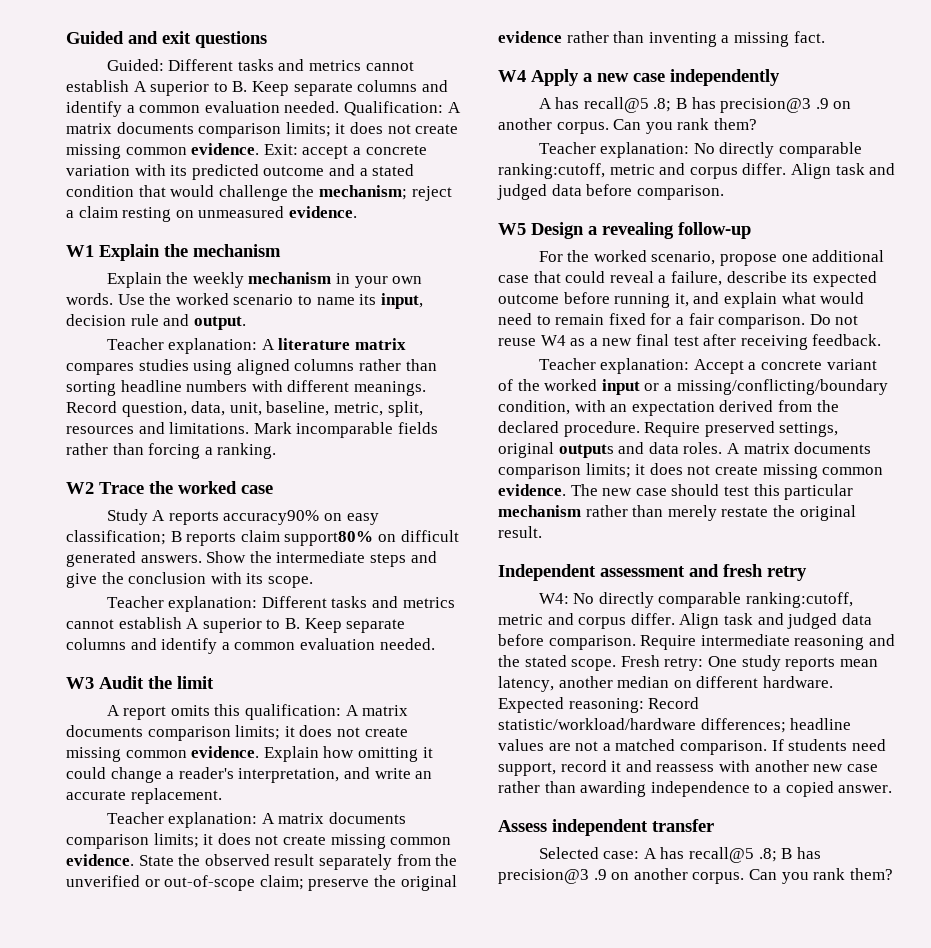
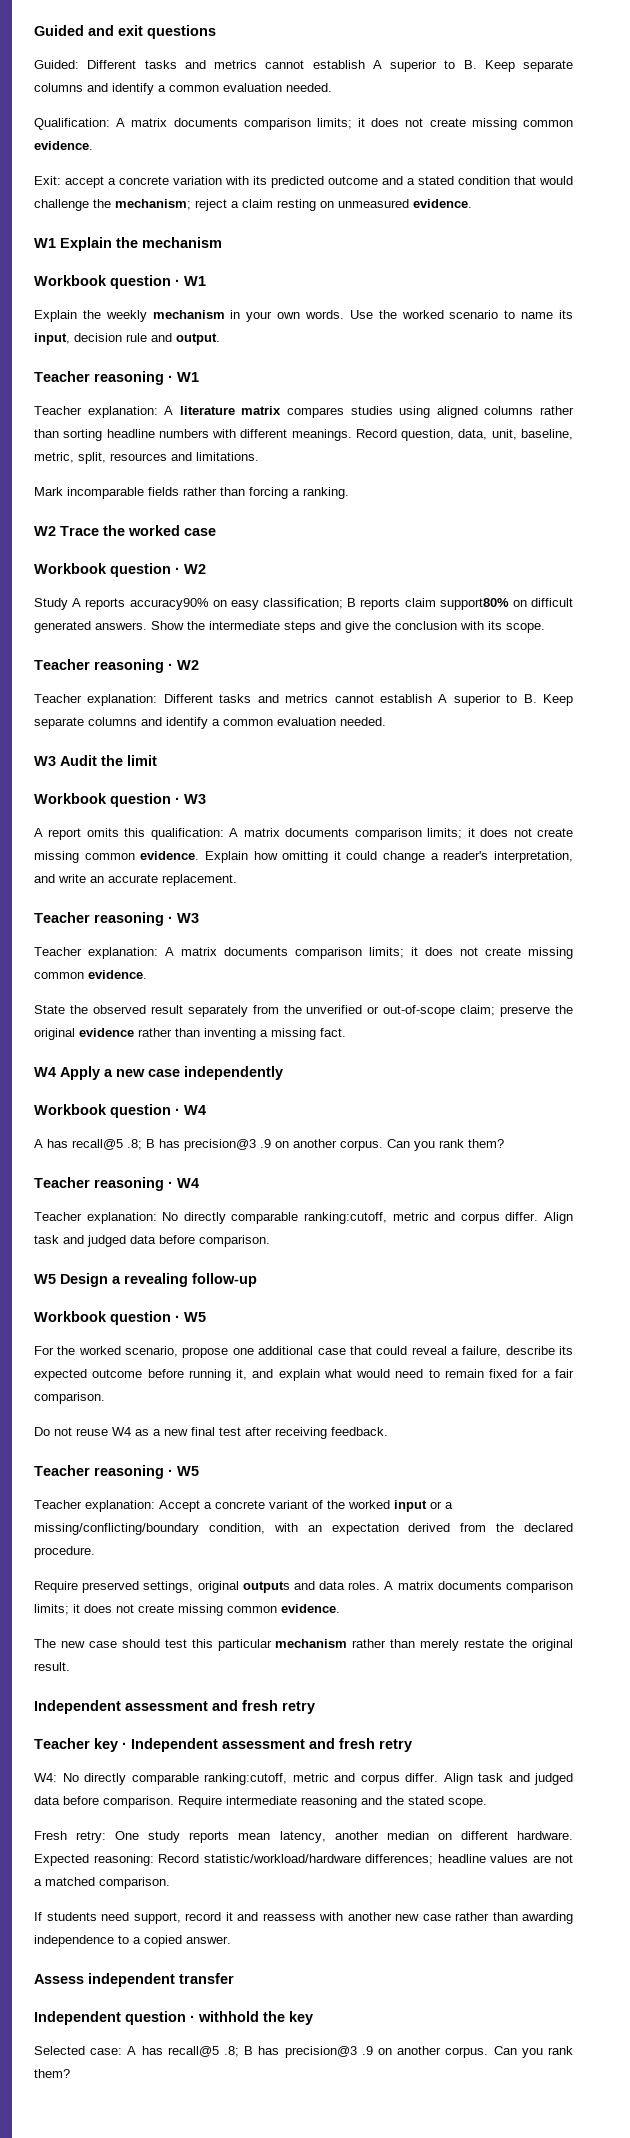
(340, 107) none -> (332, 87) //
(260, 149) none -> (93, 145) //
(281, 250) none -> [34,275,206,289] // Workbook question · W1
(246, 323) none -> [34,371,199,385] // Teacher reasoning · W1
(250, 428) none -> (259, 456) //
(273, 489) none -> [34,563,206,577] // Workbook question · W2
(313, 582) none -> [34,659,199,673] // Teacher reasoning · W2
(214, 682) none -> [34,793,206,807] // Workbook question · W3
(222, 796) none -> [34,912,199,926] // Teacher reasoning · W3
(134, 860) none -> (147, 974) //
(780, 77) none -> [34,1104,206,1118] // Workbook question · W4
(757, 124) none -> [34,1177,199,1191] // Teacher reasoning · W4
(751, 230) none -> [34,1311,206,1325] // Workbook question · W5
(806, 321) none -> (105, 1398) //
(882, 340) none -> [34,1465,199,1479] // Teacher reasoning · W5
(640, 429) none -> (95, 1552) //
(566, 490) none -> (340, 1608) //
(807, 573) none -> [34,1738,412,1752] // Teacher key · Independent assessment and fresh retry
(617, 665) none -> (487, 1803) //
(767, 747) none -> (170, 1883) //
(714, 825) none -> [34,2011,313,2025] // Independent question · withhold the key

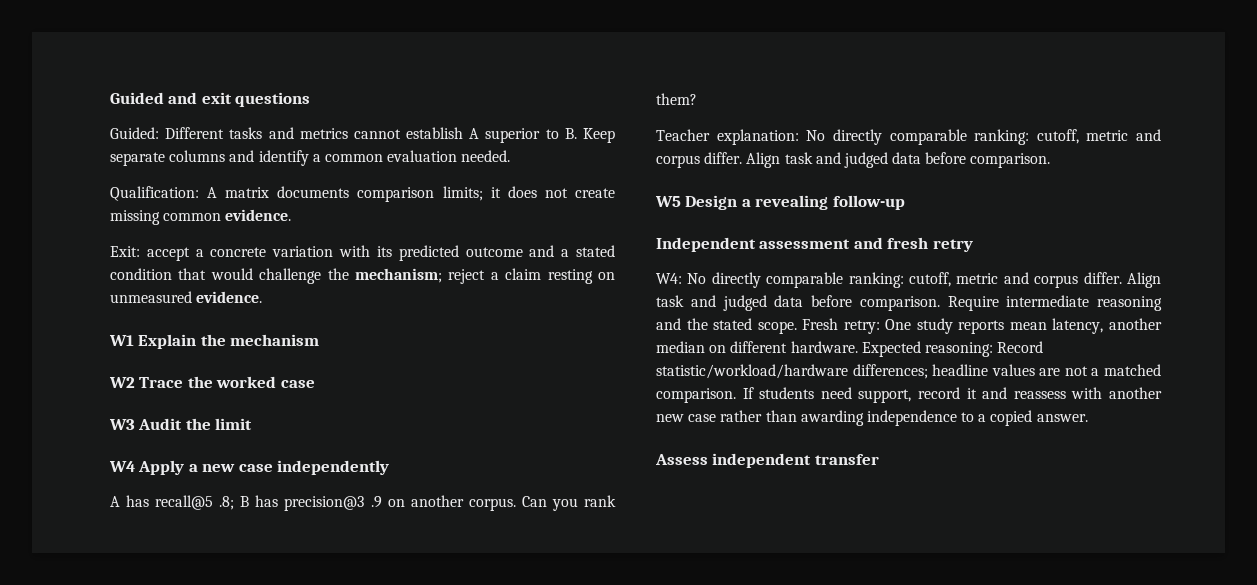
[34,275,206,289] [34,310,573,322] [34,333,220,345] [34,371,199,385] [34,406,575,418] [34,429,573,441] [34,452,259,464] [34,487,349,499] // Workbook question · W1 // Explain the weekly mechanism in your own words. Use the worked scenario to name its input, decision rule and output. // Teacher reasoning · W1 // Teacher explanation: A literature matrix compares studies using aligned columns rather than sorting headline numbers with different meanings. Record question, data, unit, baseline, metric, split, resources and limitations. // Mark incomparable fields rather than forcing a ranking. -> (320, 340) none
[34,563,206,577] [34,598,574,610] [34,621,545,633] [34,659,199,673] [34,694,573,706] [34,717,386,729] [34,755,157,766] [34,793,206,807] [34,828,573,840] [34,851,573,863] [34,874,237,886] [34,912,199,926] [34,947,573,959] [34,970,147,979] [34,1005,574,1017] [34,1028,346,1040] Workbook question · W2 // Study A reports accuracy90% on easy classification; B reports claim support80% on difficult generated answers. Show the intermediate steps and give the conclusion with its scope. // Teacher reasoning · W2 // Teacher explanation: Different tasks and metrics cannot establish A superior to B. Keep separate columns and identify a common evaluation needed. // W3 Audit the limit // Workbook question · W3 // A report omits this qualification: A matrix documents comparison limits; it does not create missing common evidence. Explain how omitting it could change a reader's interpretation, and write an accurate replacement. // Teacher reasoning · W3 // Teacher explanation: A matrix documents comparison limits; it does not create missing common evidence. // State the observed result separately from the unverified or out-of-scope claim; preserve the original evidence rather than inventing a missing fact. -> [109,418,253,430] W3 Audit the limit
[34,1104,206,1118] // Workbook question · W4 -> (390, 467) none
[34,1177,199,1191] // Teacher reasoning · W4 -> (697, 99) none
[304,1212,387,1224] ranking:cutoff, -> [974,129,1079,145] ranking: cutoff,
[34,1311,206,1325] [34,1346,573,1358] [34,1369,574,1381] [34,1392,105,1404] [34,1427,388,1439] [34,1465,199,1479] [34,1500,453,1512] [34,1523,573,1535] [34,1546,95,1558] [34,1581,573,1593] [34,1604,340,1616] [34,1639,573,1651] [34,1662,70,1671] [34,1700,315,1714] [34,1738,127,1752] Workbook question · W5 // For the worked scenario, propose one additional case that could reveal a failure, describe its expected outcome before running it, and explain what would need to remain fixed for a fair comparison. // Do not reuse W4 as a new final test after receiving feedback. // Teacher reasoning · W5 // Teacher explanation: Accept a concrete variant of the worked input or a missing/conflicting/boundary condition, with an expectation derived from the declared procedure. // Require preserved settings, original outputs and data roles. A matrix documents comparison limits; it does not create missing common evidence. // The new case should test this particular mechanism rather than merely restate the original result. // Independent assessment and fresh retry // Teacher key · -> (905, 202) none
[204,1773,287,1785] ranking:cutoff, -> [848,272,951,288] ranking: cutoff,
(487, 1803) // -> (797, 327) none
(170, 1883) // -> (736, 395) none
[34,2011,313,2025] [34,2046,573,2058] [34,2069,70,2078] // Independent question · withhold the key // Selected case: A has recall@5 .8; B has precision@3 .9 on another corpus. Can you rank them? -> (879, 459) none

